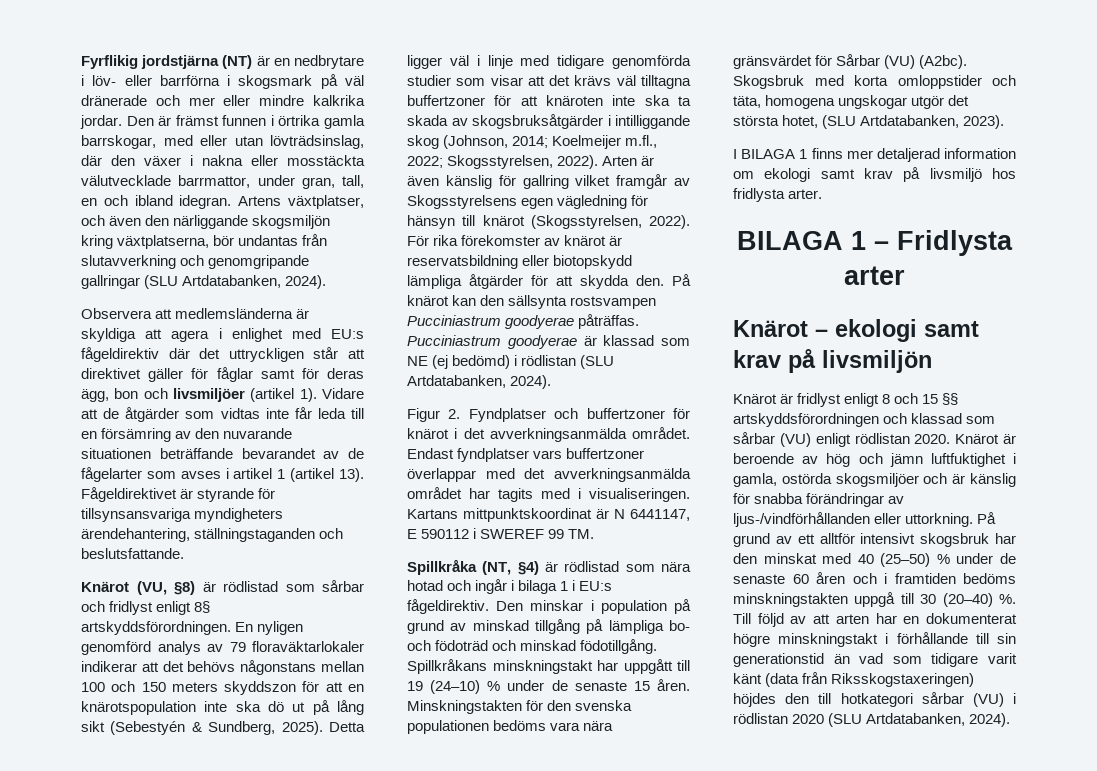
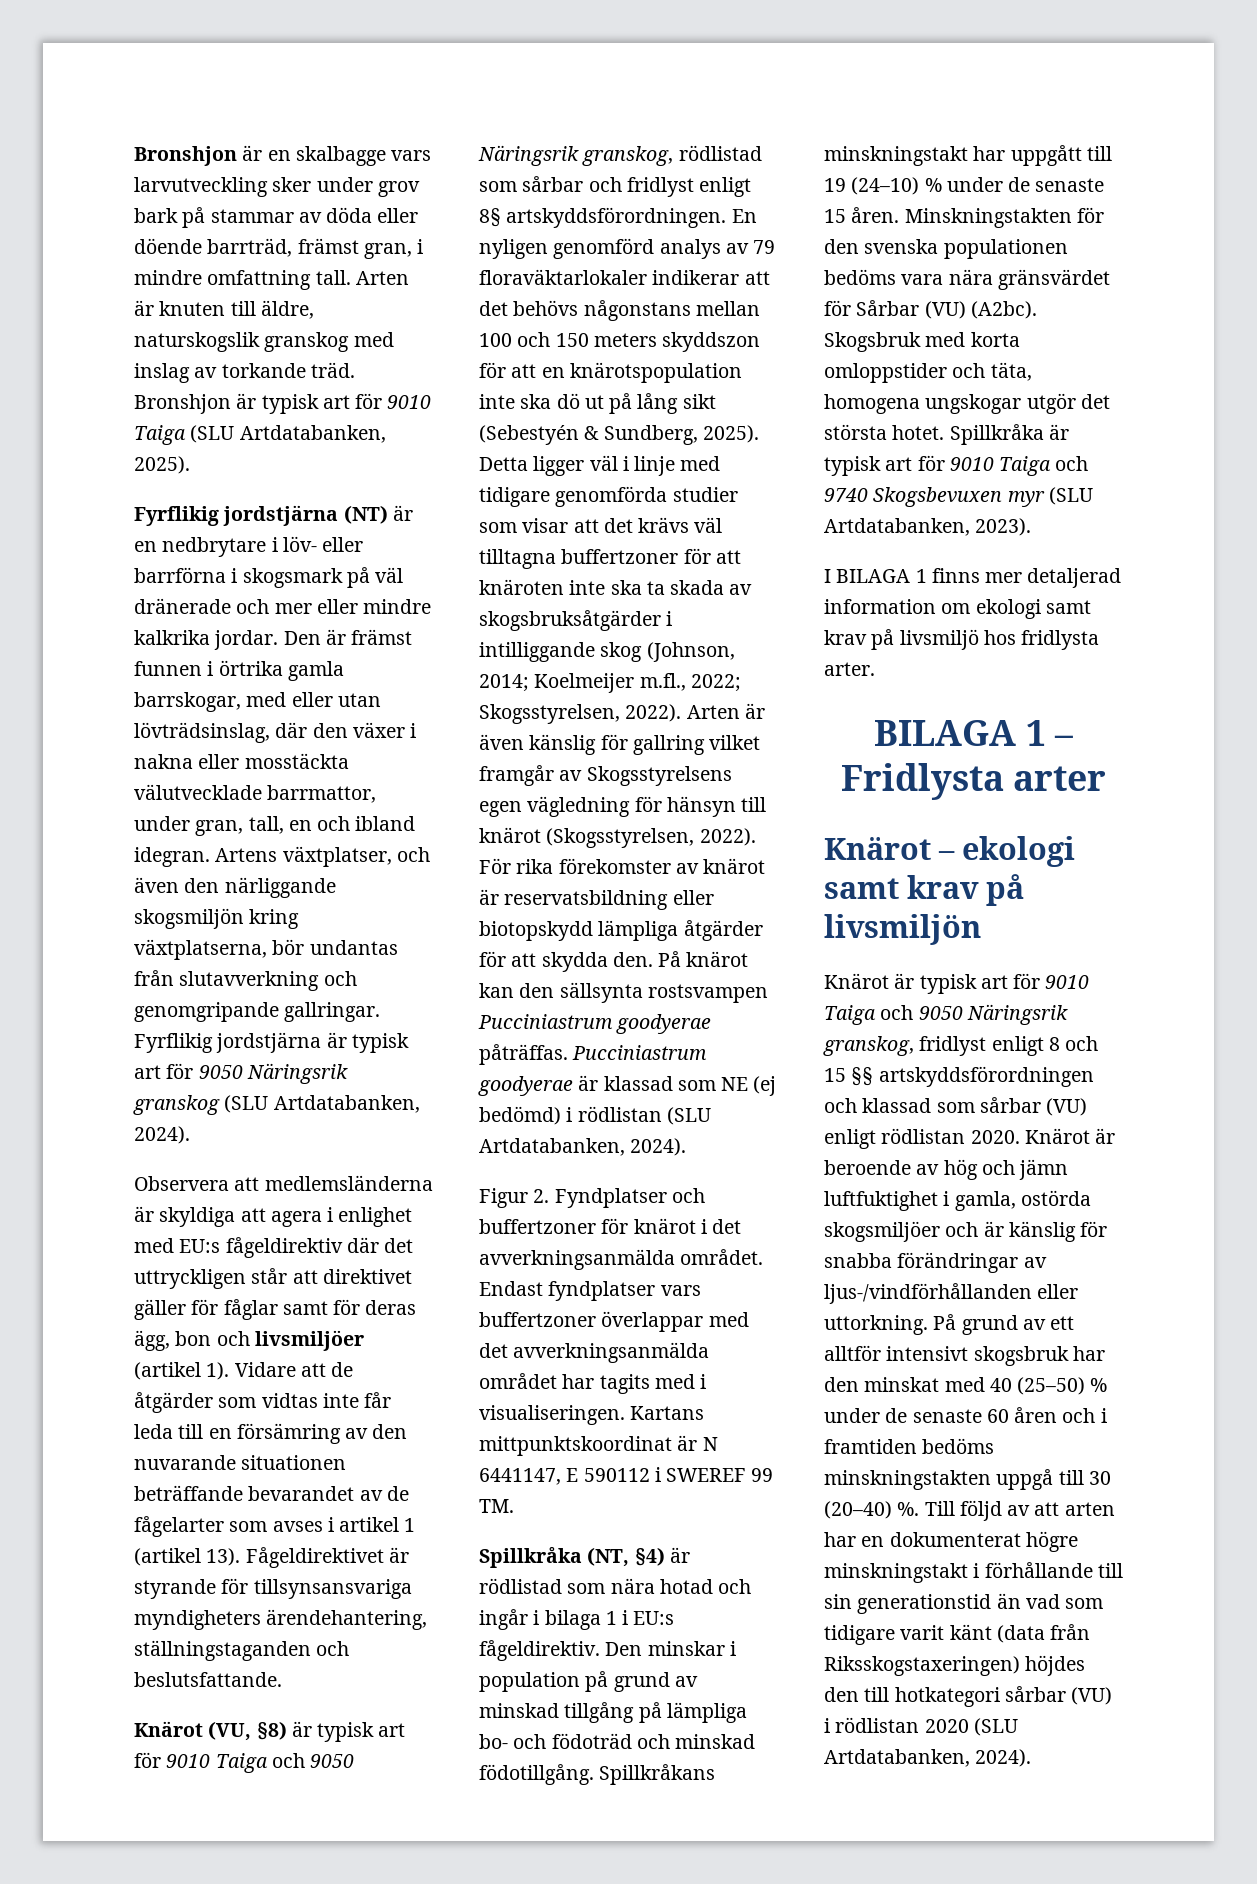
(81, 62) none -> [134,145,432,166] [134,177,420,197] [134,207,419,228] [134,238,424,259] [134,270,409,290] [134,300,314,319] [134,332,394,352] [134,362,355,383] [134,393,432,414] [134,425,386,445] [134,456,190,474] Bronshjon är en skalbagge vars larvutveckling sker under grov bark på stammar av döda eller döende barrträd, främst gran, i mindre omfattning tall. Arten är knuten till äldre, naturskogslik granskog med inslag av torkande träd. Bronshjon är typisk art för 9010 Taiga (SLU Artdatabanken, 2025). //
[81,275,140,289] gallringar -> [284,1002,381,1022] [134,1032,409,1053] [134,1063,348,1084] [133,1095,220,1115] gallringar. Fyrflikig jordstjärna är typisk art för 9050 Näringsrik granskog
(216, 587) none -> [317,1722,406,1742] [134,1752,355,1773] [478,145,674,166] typisk art för 9010 Taiga och 9050 Näringsrik granskog,
[782,115,819,128] hotet, -> [892,424,1069,445] [824,455,1089,476] [824,487,1045,507] hotet. Spillkråka är typisk art för 9010 Taiga och 9740 Skogsbevuxen myr
(794, 399) none -> [919,973,1090,994] [824,1004,1068,1025] [823,1036,914,1056] typisk art för 9010 Taiga och 9050 Näringsrik granskog,

